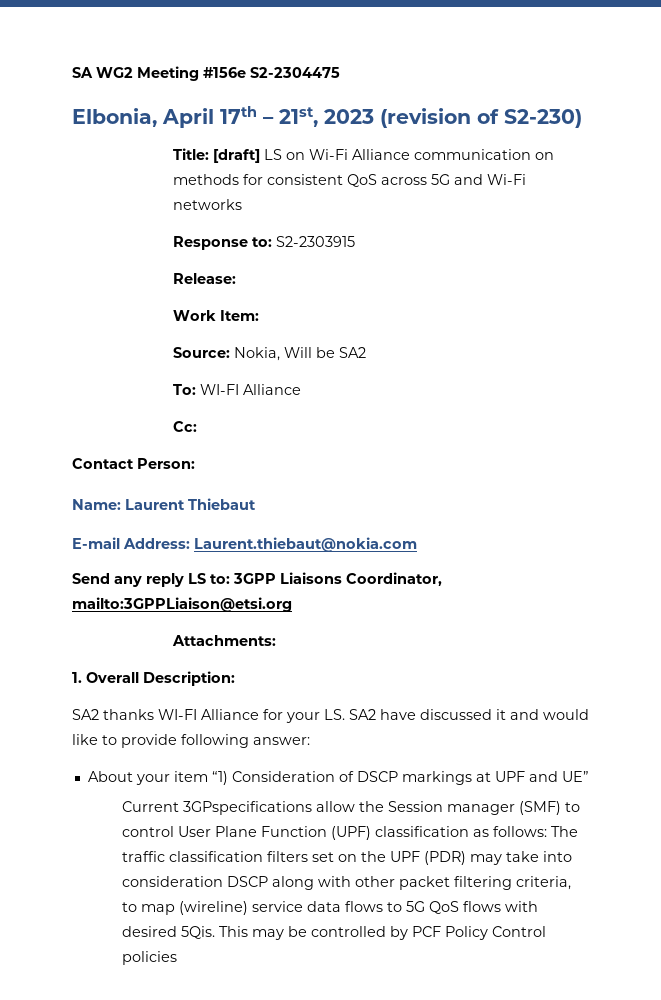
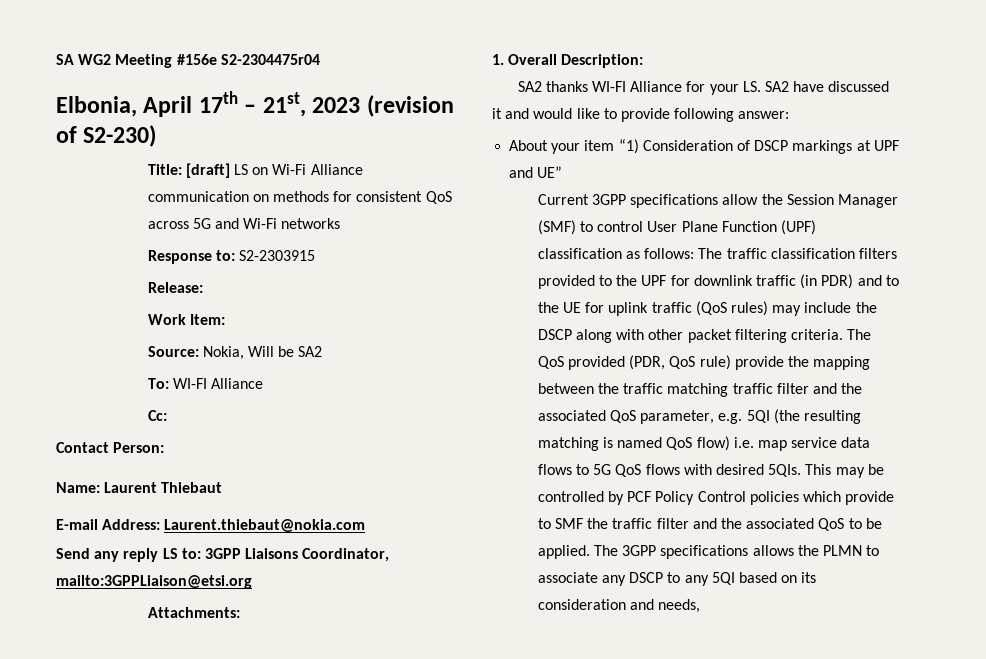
[250,67,340,78] S2-2304475 -> [220,54,320,65] S2-2304475r04
[183,801,313,815] 3GPspecifications -> [592,194,719,208] 3GPP specifications
[447,804,516,815] manager -> [837,194,898,208] Manager
[312,851,573,865] [122,876,224,887] set on the UPF (PDR) may take into consideration -> [537,274,899,289] [537,301,877,316] provided to the UPF for downlink traffic (in PDR) and to the UE for uplink traffic (QoS rules) may include the
[516,876,572,890] [122,901,249,915] criteria, to map (wireline) -> [790,329,872,340] [537,355,871,370] [537,383,863,397] [537,409,861,424] [537,436,787,451] criteria. The QoS provided (PDR, QoS rule) provide the mapping between the traffic matching traffic filter and the associated QoS parameter, e.g. 5QI (the resulting matching is named QoS flow) i.e. map
[181,926,216,939] 5Qis. -> [768,464,802,477] 5QIs.
(178, 958) none -> [802,491,895,505] [537,518,882,531] [537,545,880,559] [537,572,817,586] [537,599,701,613] which provide to SMF the traffic filter and the associated QoS to be applied. The 3GPP specifications allows the PLMN to associate any DSCP to any 5QI based on its consideration and needs,

